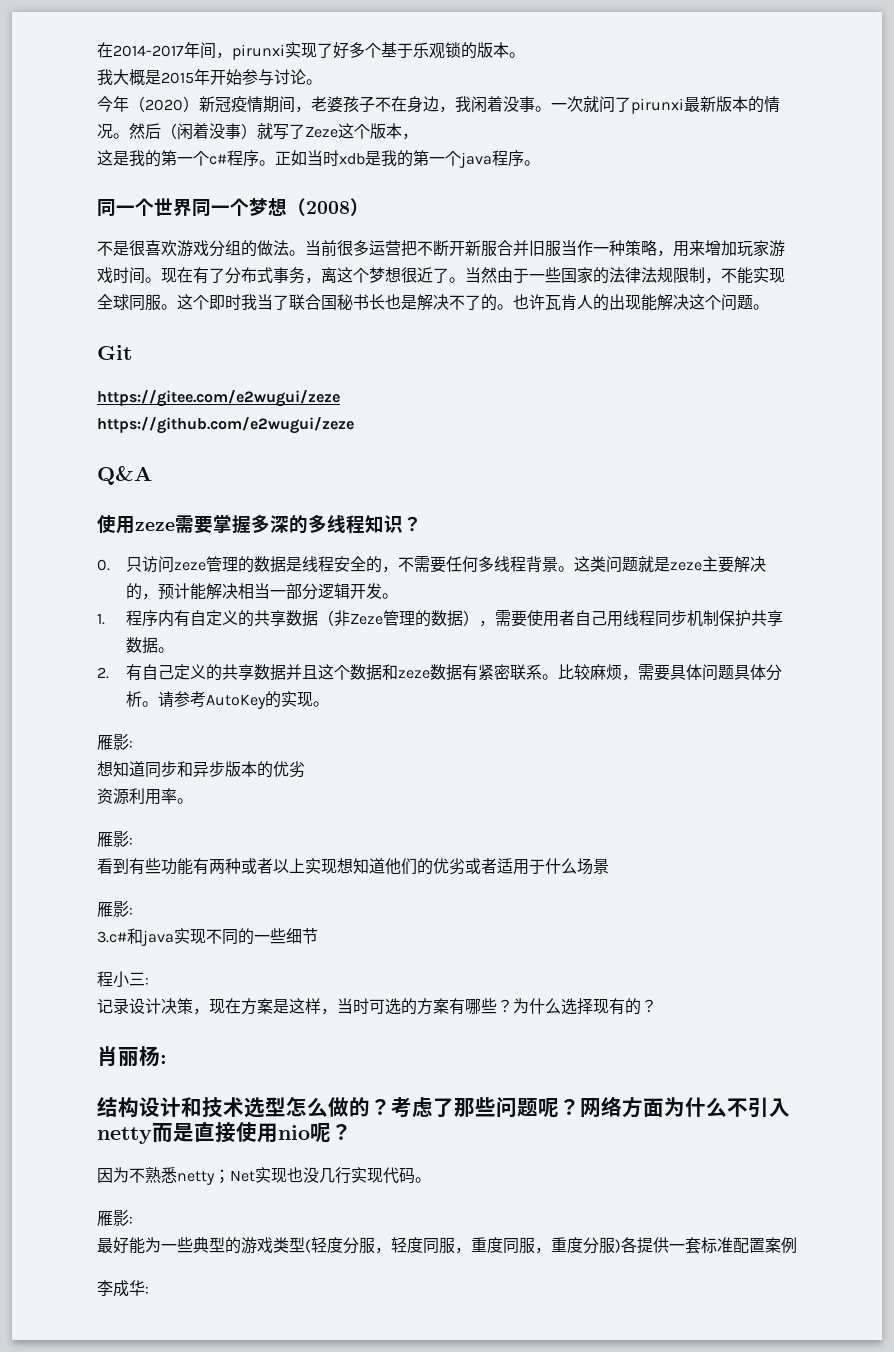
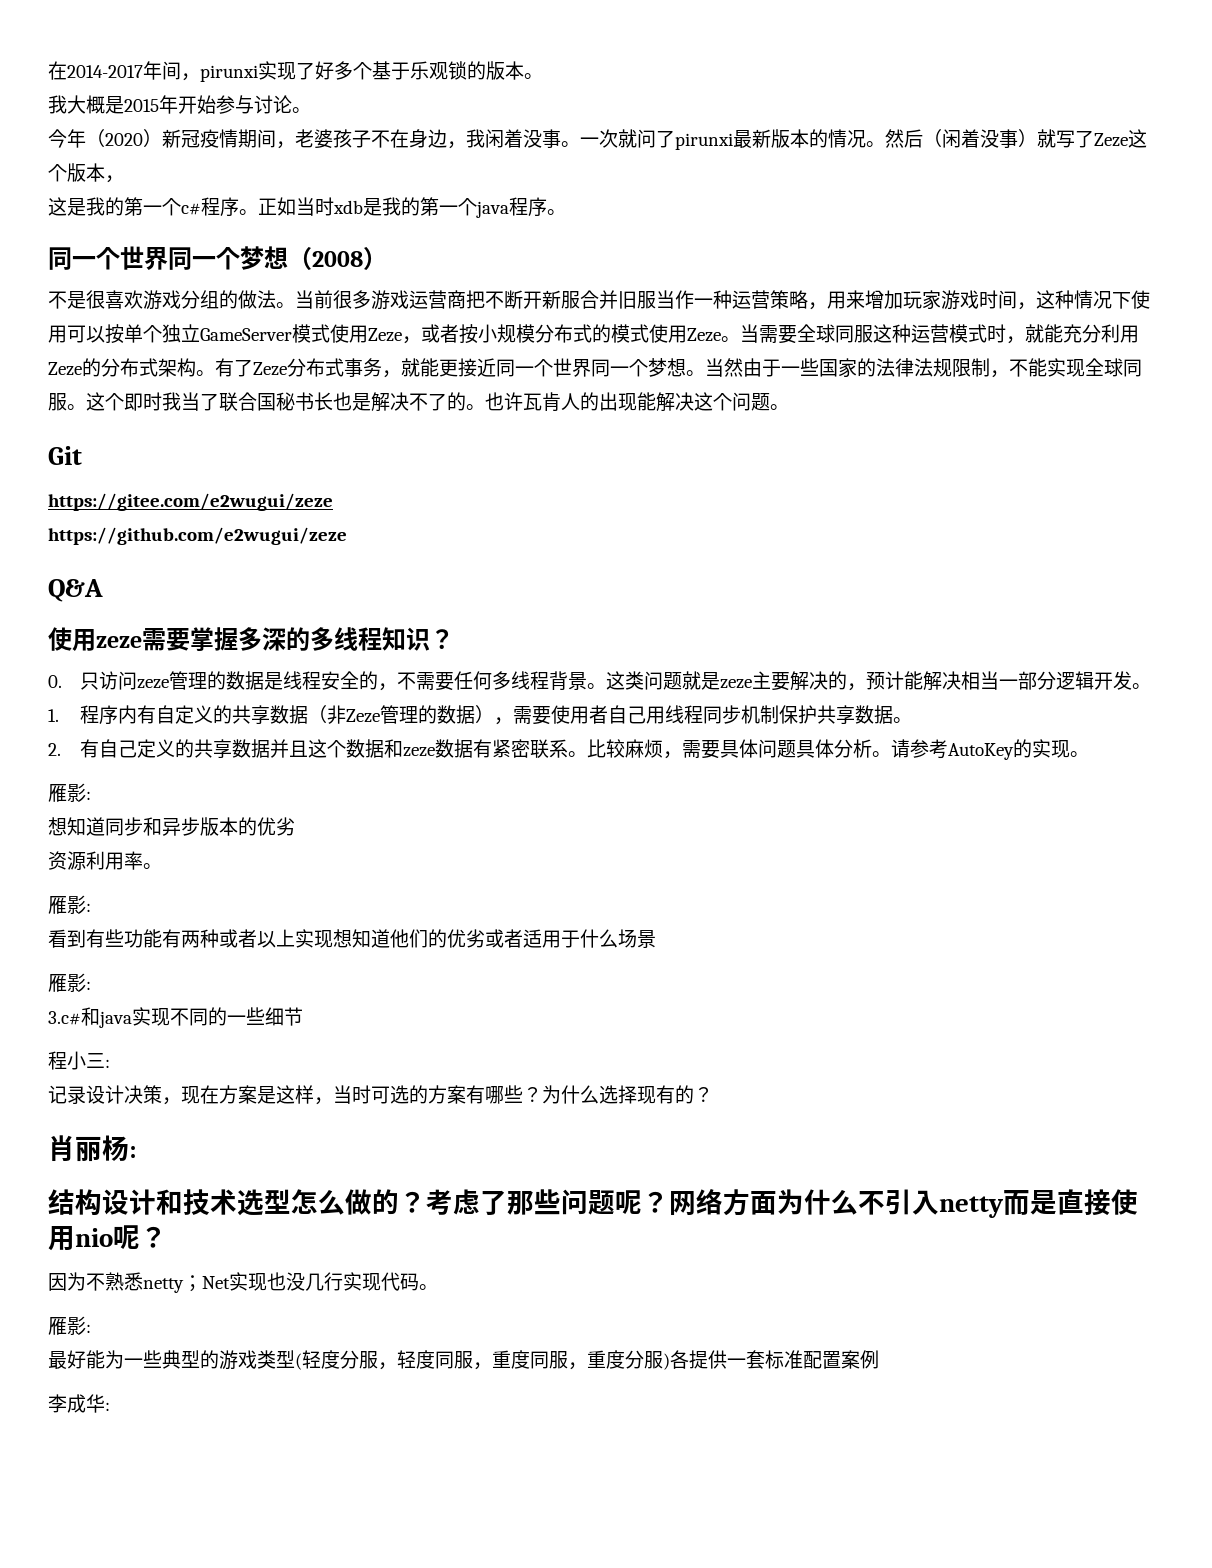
[369,240,401,256] 运营 -> [371,290,466,310] 游戏运营商
(625, 248) none -> [732,290,770,309] 运营
[145,267,449,284] 。现在有了分布式事务，离这个梦想很近了 -> [1017,290,1150,310] [48,324,1139,344] [48,358,686,378] ，这种情况下使用可以按单个独立GameServer模式使用Zeze，或者按小规模分布式的模式使用Zeze。当需要全球同服这种运营模式时，就能充分利用Zeze的分布式架构。有了Zeze分布式事务，就能更接近同一个世界同一个梦想

